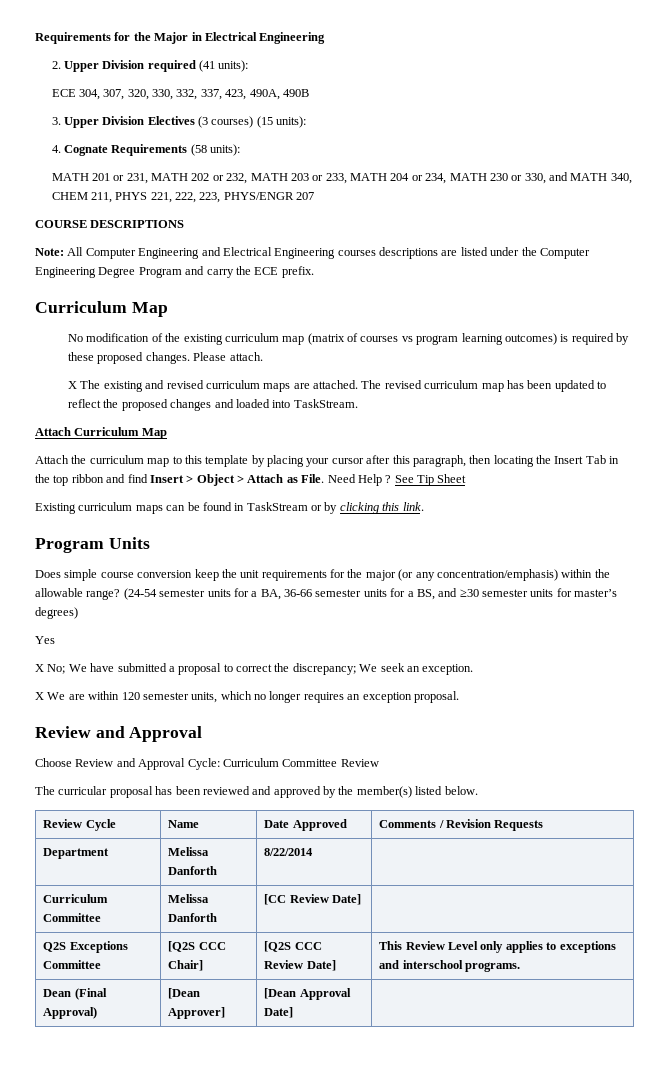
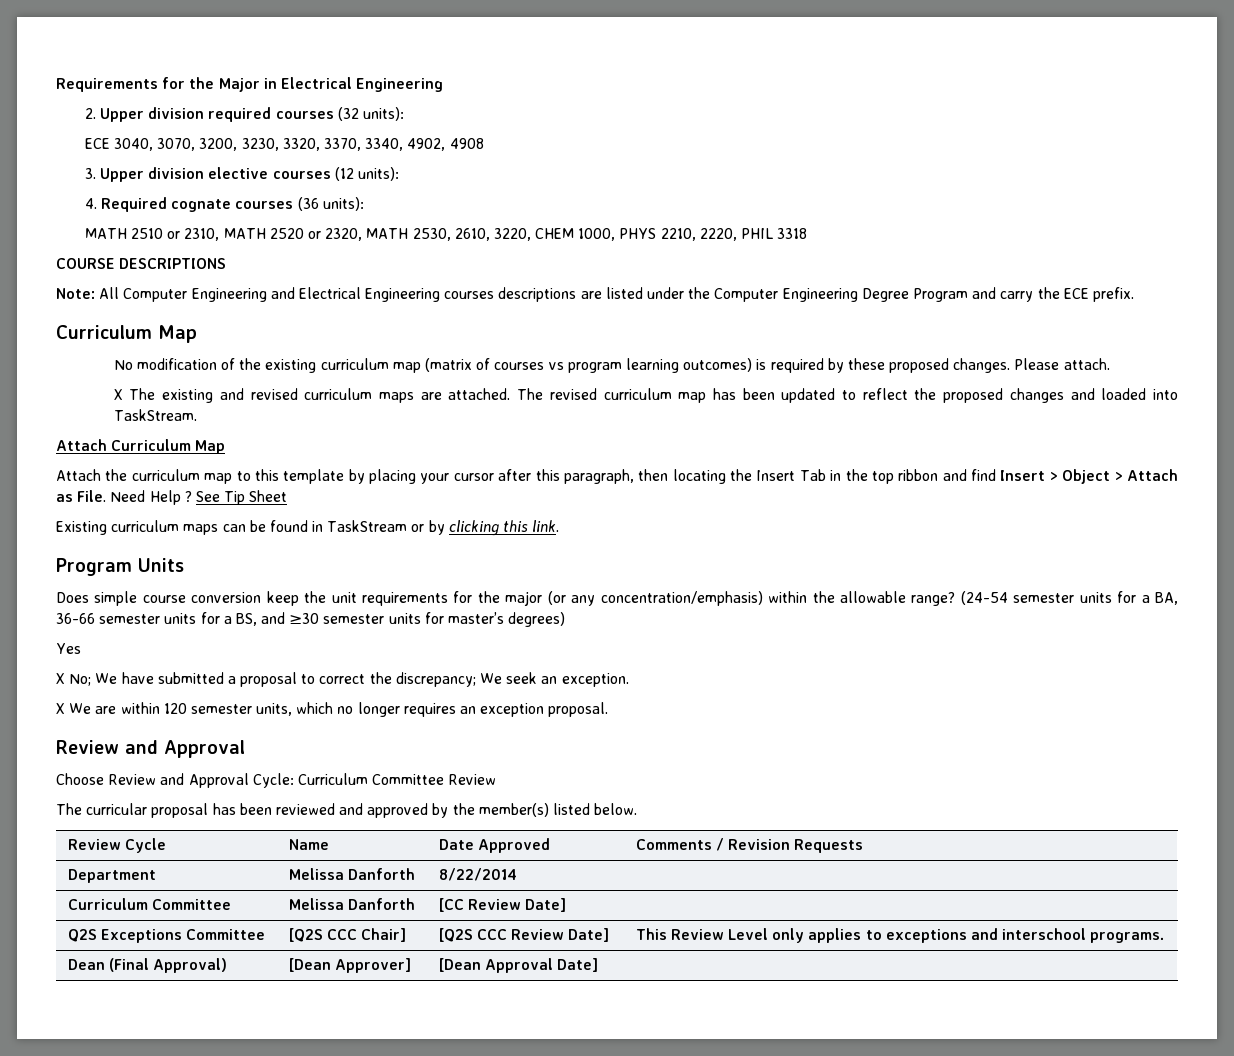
[102,60,249,72] [51,89,309,100] [51,116,307,128] [51,144,241,156] [51,172,632,184] [51,192,315,203] Division required (41 units): // ECE 304, 307, 320, 330, 332, 337, 423, 490A, 490B // 3. Upper Division Electives (3 courses) (15 units): // 4. Cognate Requirements (58 units): // MATH 201 or 231, MATH 202 or 232, MATH 203 or 233, MATH 204 or 234, MATH 230 or 330, and MATH 340, CHEM 211, PHYS 221, 222, 223, PHYS/ENGR 207 -> [148,107,404,122] [84,138,484,151] [84,167,399,182] [84,197,364,212] [84,228,808,241] division required courses (32 units): // ECE 3040, 3070, 3200, 3230, 3320, 3370, 3340, 4902, 4908 // 3. Upper division elective courses (12 units): // 4. Required cognate courses (36 units): // MATH 2510 or 2310, MATH 2520 or 2320, MATH 2530, 2610, 3220, CHEM 1000, PHYS 2210, 2220, PHIL 3318

